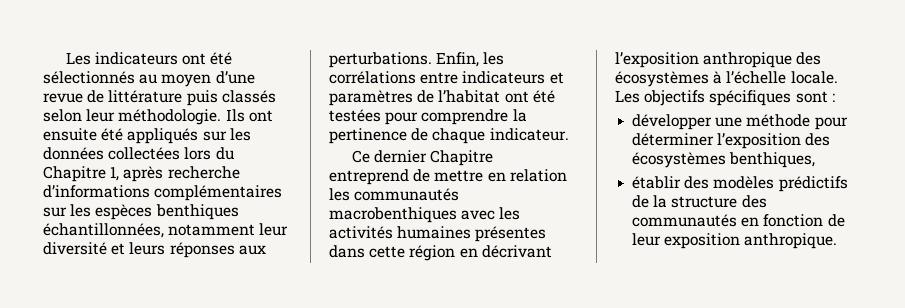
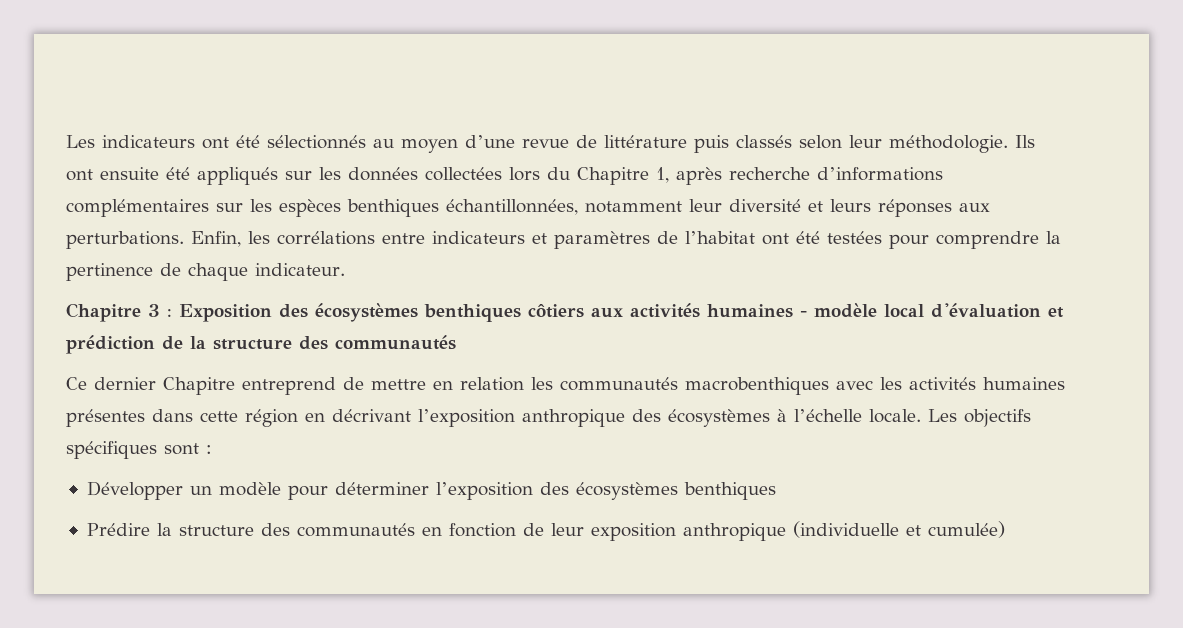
(569, 134) none -> [66,303,1064,322] [66,335,456,354] // Chapitre 3 : Exposition des écosystèmes benthiques côtiers aux activités humaines - modèle local d'évaluation et prédiction de la structure des communautés
[632,114,811,130] développer une méthode -> [86,481,281,500] Développer un modèle
[729,152,816,168] [632,176,848,192] [632,195,650,208] benthiques, // établir des modèles prédictifs de -> [683,482,776,500] [86,523,150,536] benthiques // Prédire
[744,233,838,249] anthropique. -> [682,521,1005,541] anthropique (individuelle et cumulée)

